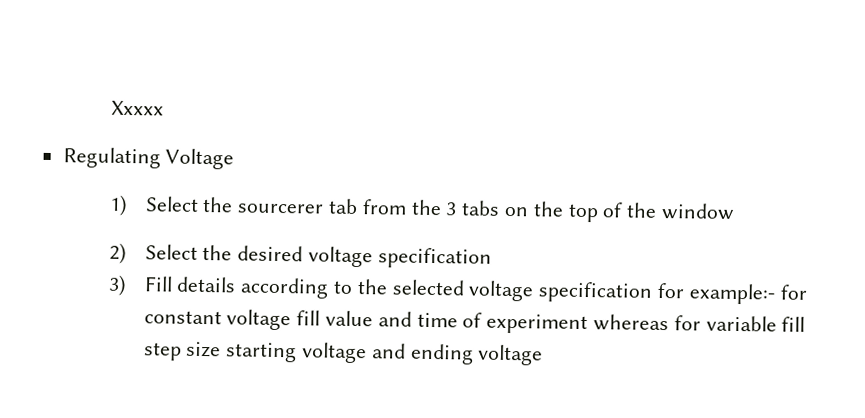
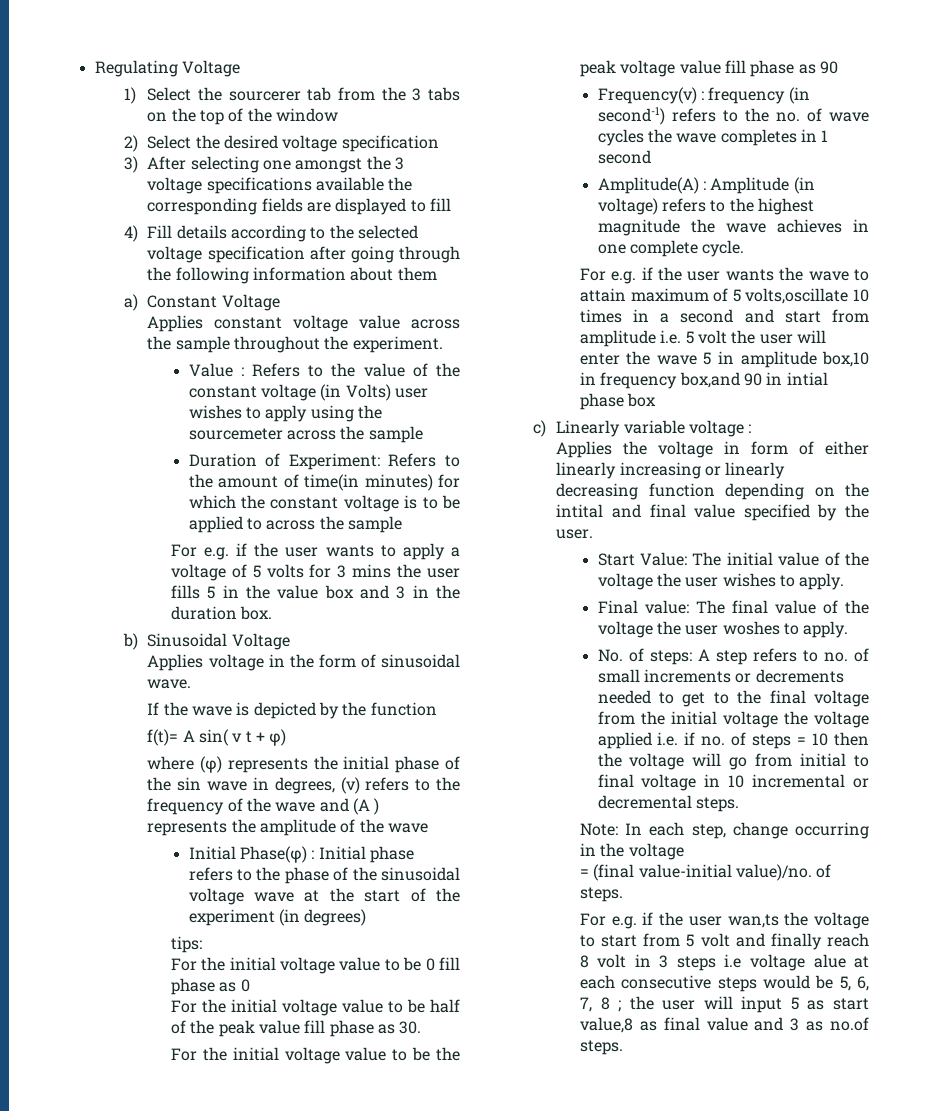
[110,100,164,116] Xxxxx // -> (94, 68) none
(126, 285) none -> [147,156,405,173] [147,177,413,194] [147,198,452,215] [123,225,138,242] After selecting one amongst the 3 voltage specifications available the corresponding fields are displayed to fill // 4)
[656,282,808,305] [143,309,806,335] [142,341,544,366] for example:- for constant voltage fill value and time of experiment whereas for variable fill step size starting voltage and ending voltage -> [309,246,460,263] [147,267,437,284] [123,294,280,311] [147,315,460,332] [147,336,443,353] [188,363,461,377] [188,384,428,401] [188,405,382,422] [188,426,423,443] [188,453,460,470] [188,474,461,491] [188,495,460,512] [188,516,402,533] [170,543,461,560] [170,564,461,581] [170,585,460,599] [170,606,273,620] [122,633,290,650] [147,654,460,671] [147,679,192,689] [147,702,437,719] [147,729,287,746] [147,756,460,773] [147,777,460,794] [147,798,380,815] [147,819,429,836] [188,846,414,863] [188,867,460,884] [188,888,460,905] [188,909,367,926] [170,936,202,953] [170,957,461,974] [170,978,250,995] [170,999,460,1016] [170,1020,422,1037] [170,1047,461,1064] [579,60,838,77] [597,87,810,104] [597,107,869,125] [597,129,829,146] [597,150,651,164] [597,177,815,194] [597,198,814,215] [597,219,869,236] [597,240,745,257] [579,267,870,284] [579,288,870,304] [579,309,869,323] [579,330,826,347] [579,351,869,368] [579,372,828,389] [579,393,657,410] [532,420,752,437] [556,441,869,458] [556,462,786,479] [556,483,869,500] [556,504,869,521] [556,529,594,539] [597,552,869,566] [597,573,845,590] [597,600,869,614] [597,621,849,638] [597,648,869,665] [597,669,844,683] [597,690,869,707] [597,711,869,728] [597,732,869,749] [597,753,869,770] [597,774,869,791] [597,795,739,812] [579,822,869,839] [579,843,684,860] [579,864,832,881] [579,887,623,902] [579,912,869,929] [579,933,869,950] [579,954,870,971] [579,975,869,992] [579,996,869,1013] [579,1017,870,1033] [579,1040,623,1055] after going through the following information about them // a) Constant Voltage // Applies constant voltage value across the sample throughout the experiment. // Value : Refers to the value of the constant voltage (in Volts) user wishes to apply using the sourcemeter across the sample // Duration of Experiment: Refers to the amount of time(in minutes) for which the constant voltage is to be applied to across the sample // For e.g. if the user wants to apply a voltage of 5 volts for 3 mins the user fills 5 in the value box and 3 in the duration box. // b) Sinusoidal Voltage // Applies voltage in the form of sinusoidal wave. // If the wave is depicted by the function // f(t)= A sin( ν t + φ) // where (φ) represents the initial phase of the sin wave in degrees, (ν) refers to the frequency of the wave and (A ) represents the amplitude of the wave // Initial Phase(φ) : Initial phase refers to the phase of the sinusoidal voltage wave at the start of the experiment (in degrees) // tips: // For the initial voltage value to be 0 fill phase as 0 // For the initial voltage value to be half of the peak value fill phase as 30. // For the initial voltage value to be the peak voltage value fill phase as 90 // Frequency(ν) : frequency (in second-1) refers to the no. of wave cycles the wave completes in 1 second // Amplitude(A) : Amplitude (in voltage) refers to the highest magnitude the wave achieves in one complete cycle. // For e.g. if the user wants the wave to attain maximum of 5 volts,oscillate 10 times in a second and start from amplitude i.e. 5 volt the user will enter the wave 5 in amplitude box,10 in frequency box,and 90 in intial phase box // c) Linearly variable voltage : // Applies the voltage in form of either linearly increasing or linearly decreasing function depending on the intital and final value specified by the user. // Start Value: The initial value of the voltage the user wishes to apply. // Final value: The final value of the voltage the user woshes to apply. // No. of steps: A step refers to no. of small increments or decrements needed to get to the final voltage from the initial voltage the voltage applied i.e. if no. of steps = 10 then the voltage will go from initial to final voltage in 10 incremental or decremental steps. // Note: In each step, change occurring in the voltage // = (final value-initial value)/no. of steps. // For e.g. if the user wan,ts the voltage to start from 5 volt and finally reach 8 volt in 3 steps i.e voltage alue at each consecutive steps would be 5, 6, 7, 8 ; the user will input 5 as start value,8 as final value and 3 as no.of steps.

